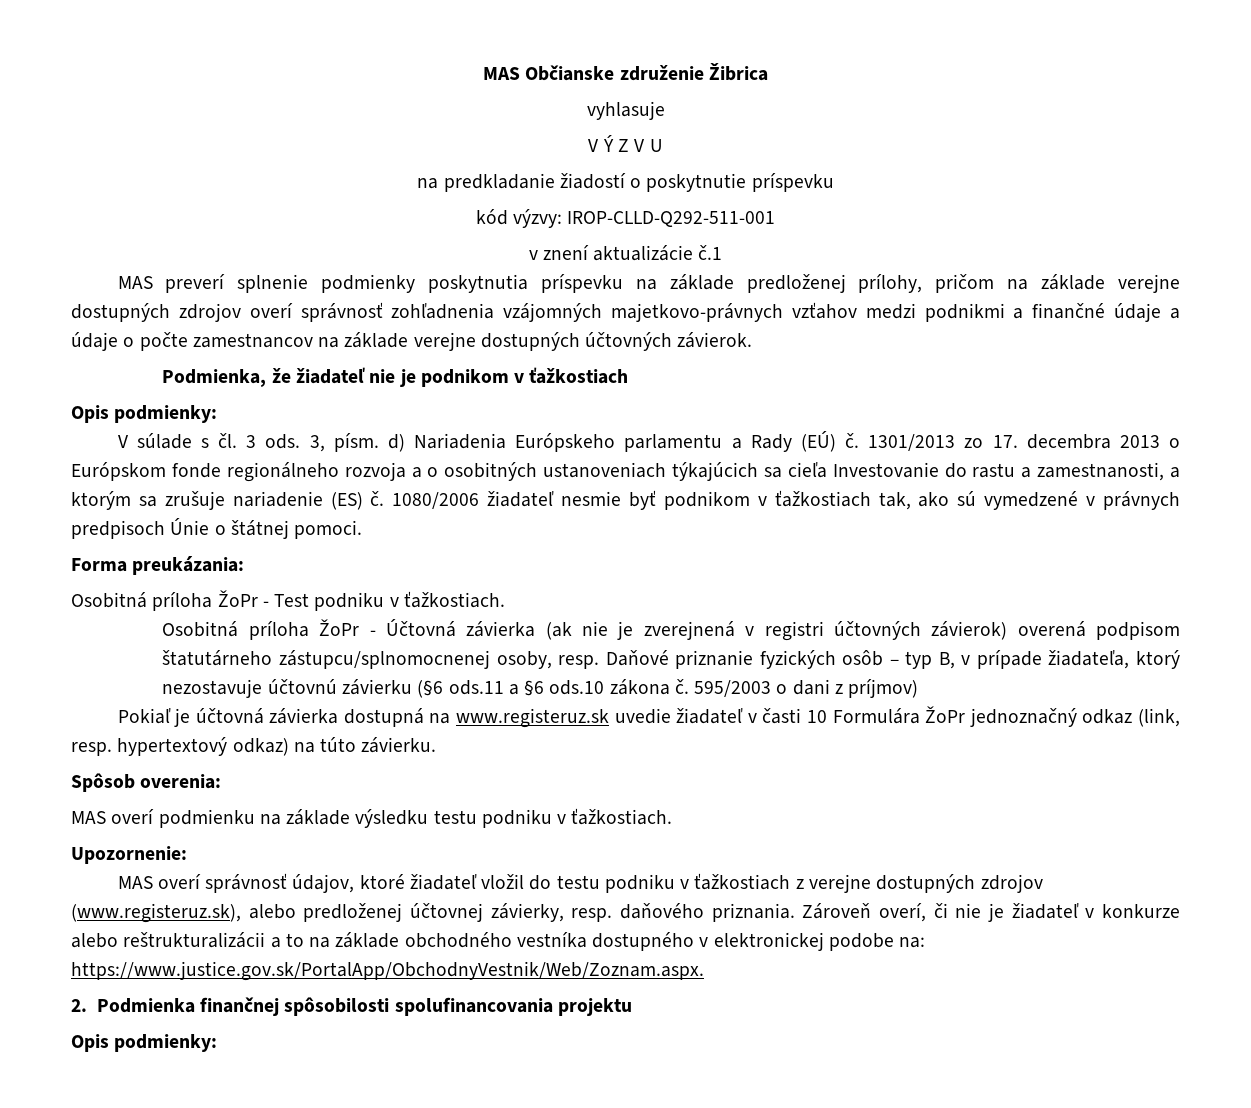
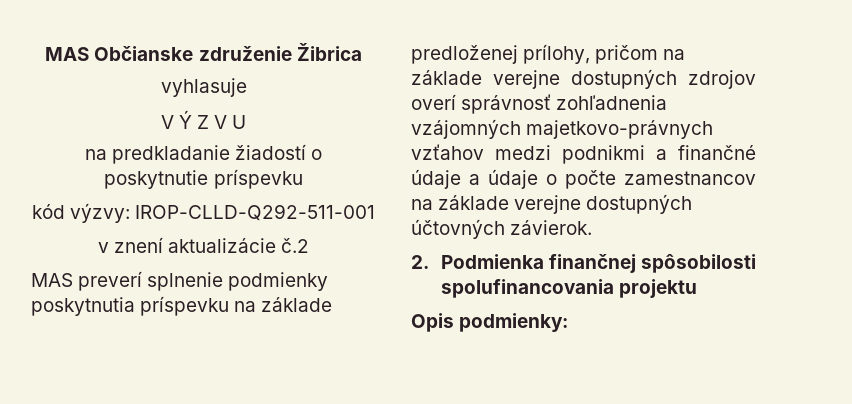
[698,245,723,260] č.1 -> [281,238,310,253] č.2
[162,367,629,387] [71,405,218,423] [117,431,1180,452] [71,462,1180,482] [71,490,1181,510] [71,518,363,539] [71,556,245,575] [71,590,505,611] [162,619,1180,641] [162,650,1180,669] [162,679,919,698] [117,706,1180,728] [71,737,437,756] [71,773,222,792] [71,808,673,828] [71,846,187,864] [117,873,1043,893] [71,903,1180,923] [71,932,926,951] [71,961,704,981] // Podmienka, že žiadateľ nie je podnikom v ťažkostiach // Opis podmienky: // V súlade s čl. 3 ods. 3, písm. d) Nariadenia Európskeho parlamentu a Rady (EÚ) č. 1301/2013 zo 17. decembra 2013 o Európskom fonde regionálneho rozvoja a o osobitných ustanoveniach týkajúcich sa cieľa Investovanie do rastu a zamestnanosti, a ktorým sa zrušuje nariadenie (ES) č. 1080/2006 žiadateľ nesmie byť podnikom v ťažkostiach tak, ako sú vymedzené v právnych predpisoch Únie o štátnej pomoci. // Forma preukázania: // Osobitná príloha ŽoPr - Test podniku v ťažkostiach. // Osobitná príloha ŽoPr - Účtovná závierka (ak nie je zverejnená v registri účtovných závierok) overená podpisom štatutárneho zástupcu/splnomocnenej osoby, resp. Daňové priznanie fyzických osôb – typ B, v prípade žiadateľa, ktorý nezostavuje účtovnú závierku (§6 ods.11 a §6 ods.10 zákona č. 595/2003 o dani z príjmov) // Pokiaľ je účtovná závierka dostupná na www.registeruz.sk uvedie žiadateľ v časti 10 Formulára ŽoPr jednoznačný odkaz (link, resp. hypertextový odkaz) na túto závierku. // Spôsob overenia: // MAS overí podmienku na základe výsledku testu podniku v ťažkostiach. // Upozornenie: // MAS overí správnosť údajov, ktoré žiadateľ vložil do testu podniku v ťažkostiach z verejne dostupných zdrojov (www.registeruz.sk), alebo predloženej účtovnej závierky, resp. daňového priznania. Zároveň overí, či nie je žiadateľ v konkurze alebo reštrukturalizácii a to na základe obchodného vestníka dostupného v elektronickej podobe na: https://www.justice.gov.sk/PortalApp/ObchodnyVestnik/Web/Zoznam.aspx. -> (593, 227) none

